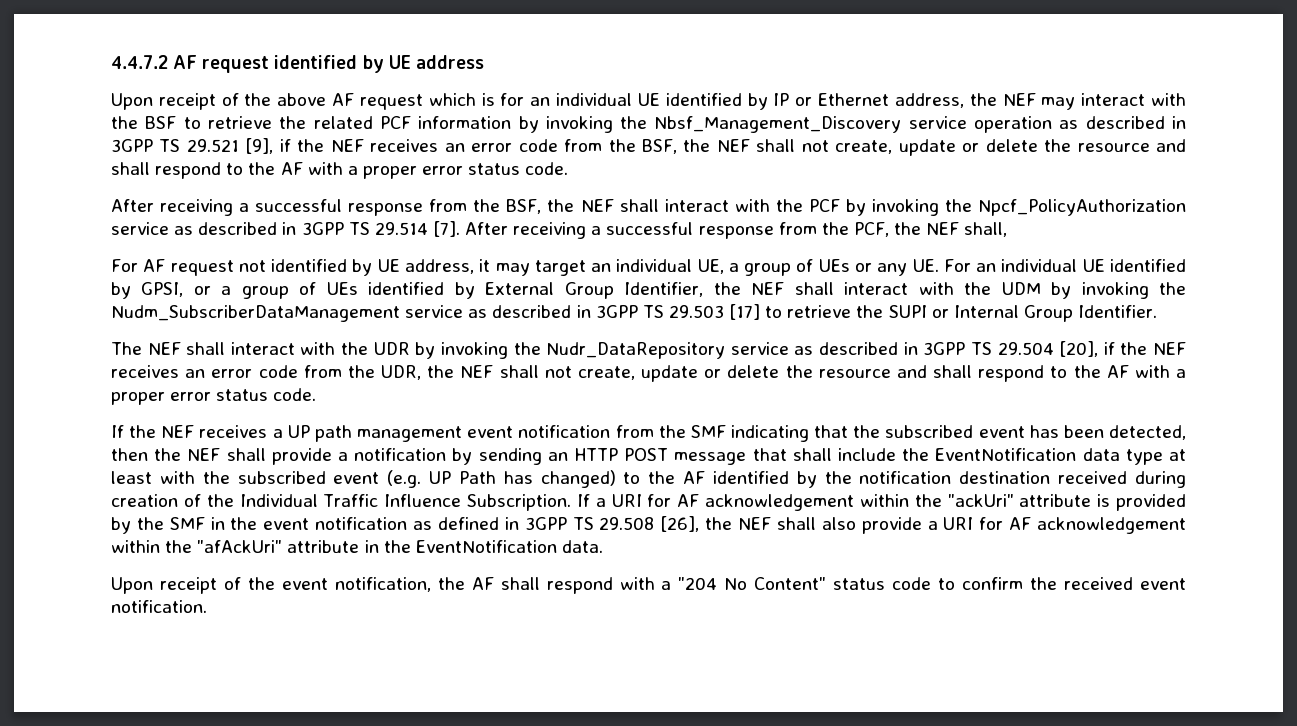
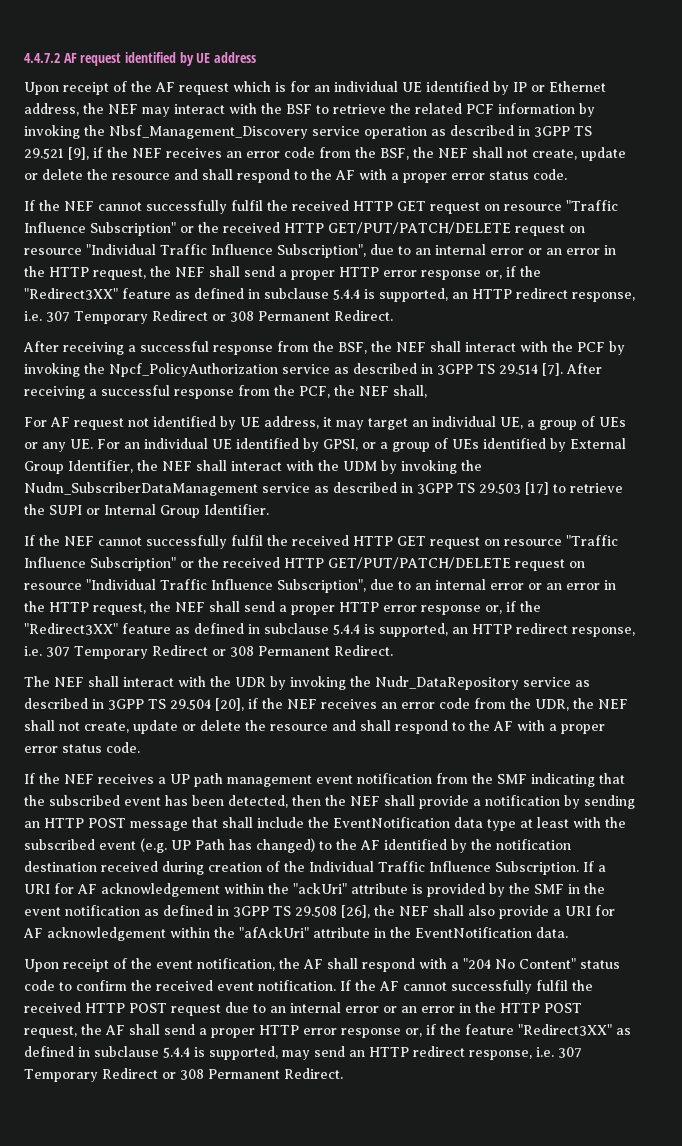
[277,93,327,106] above -> (152, 86) none
(569, 168) none -> [24,200,618,214] [24,222,585,236] [24,244,616,258] [24,266,541,280] [24,288,635,302] [24,310,393,324] // If the NEF cannot successfully fulfil the received HTTP GET request on resource "Traffic Influence Subscription" or the received HTTP GET/PUT/PATCH/DELETE request on resource "Individual Traffic Influence Subscription", due to an internal error or an error in the HTTP request, the NEF shall send a proper HTTP error response or, if the "Redirect3XX" feature as defined in subclause 5.4.4 is supported, an HTTP redirect response, i.e. 307 Temporary Redirect or 308 Permanent Redirect.
(1158, 311) none -> [24,535,618,549] [24,557,585,571] [24,579,616,593] [24,601,541,615] [24,623,635,637] [24,645,393,659] // If the NEF cannot successfully fulfil the received HTTP GET request on resource "Traffic Influence Subscription" or the received HTTP GET/PUT/PATCH/DELETE request on resource "Individual Traffic Influence Subscription", due to an internal error or an error in the HTTP request, the NEF shall send a proper HTTP error response or, if the "Redirect3XX" feature as defined in subclause 5.4.4 is supported, an HTTP redirect response, i.e. 307 Temporary Redirect or 308 Permanent Redirect.
(207, 606) none -> [340,980,593,994] [24,1002,582,1016] [24,1024,631,1038] [24,1046,582,1060] [24,1068,343,1082] If the AF cannot successfully fulfil the received HTTP POST request due to an internal error or an error in the HTTP POST request, the AF shall send a proper HTTP error response or, if the feature "Redirect3XX" as defined in subclause 5.4.4 is supported, may send an HTTP redirect response, i.e. 307 Temporary Redirect or 308 Permanent Redirect.

